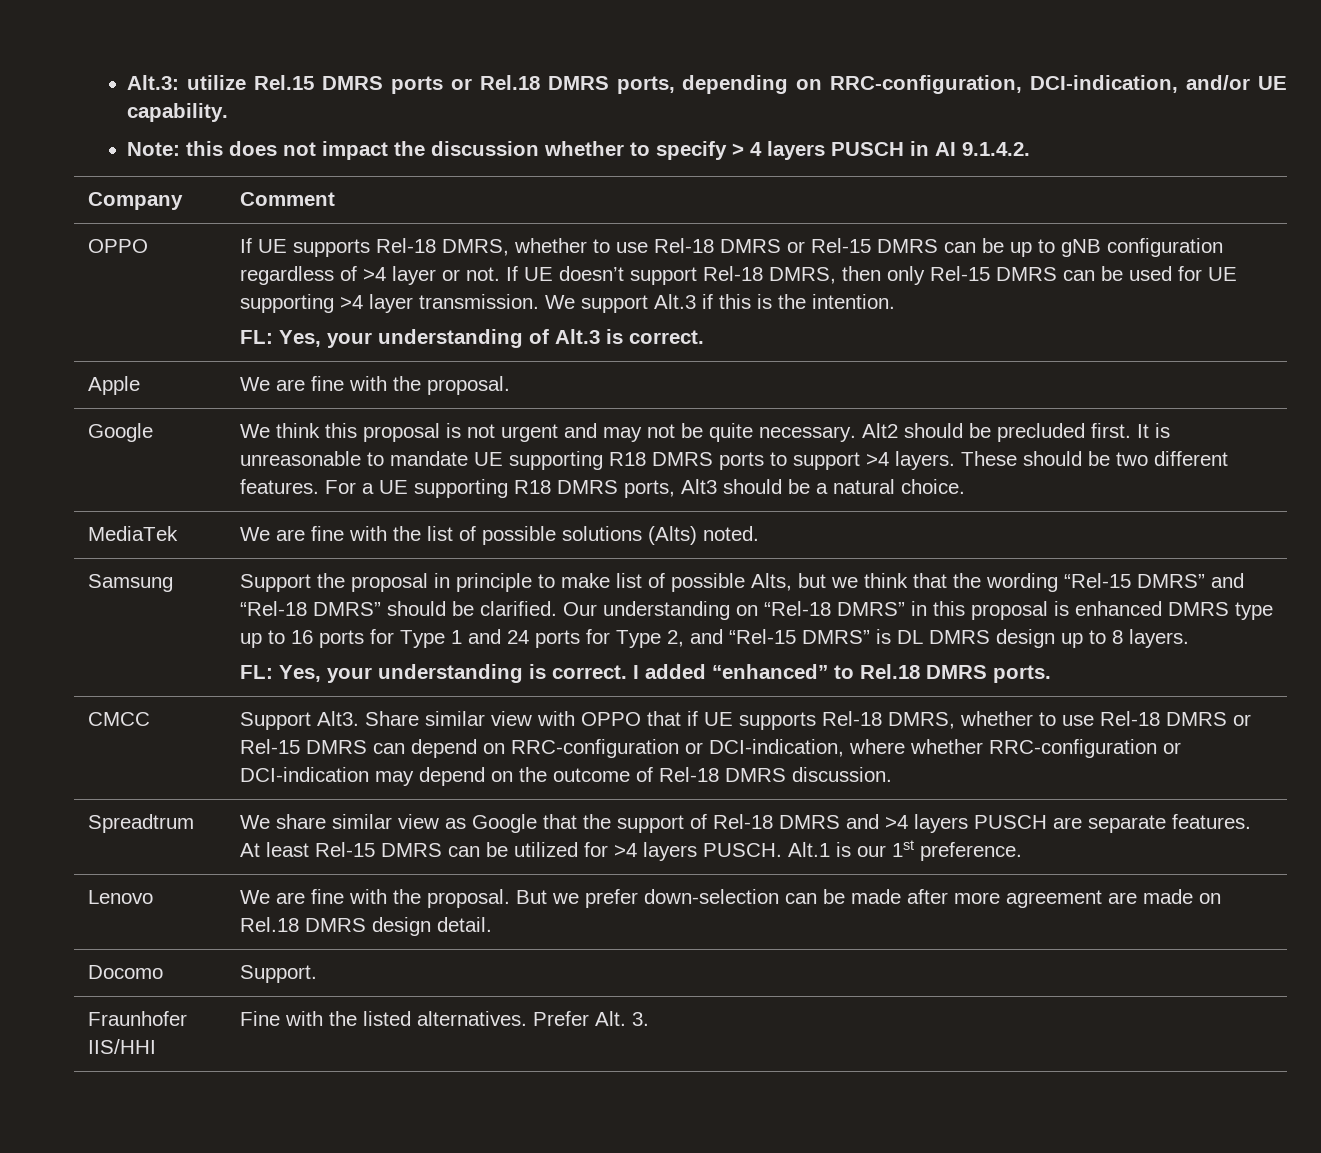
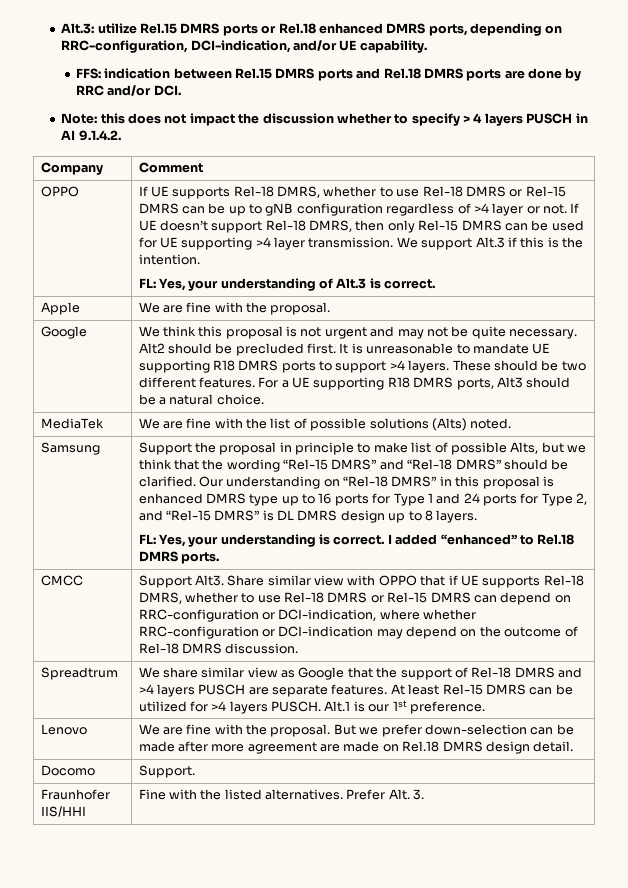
(540, 82) none -> [318,23,383,34] enhanced
(229, 112) none -> [75,68,582,81] [75,85,181,96] // FFS: indication between Rel.15 DMRS ports and Rel.18 DMRS ports are done by RRC and/or DCI.

